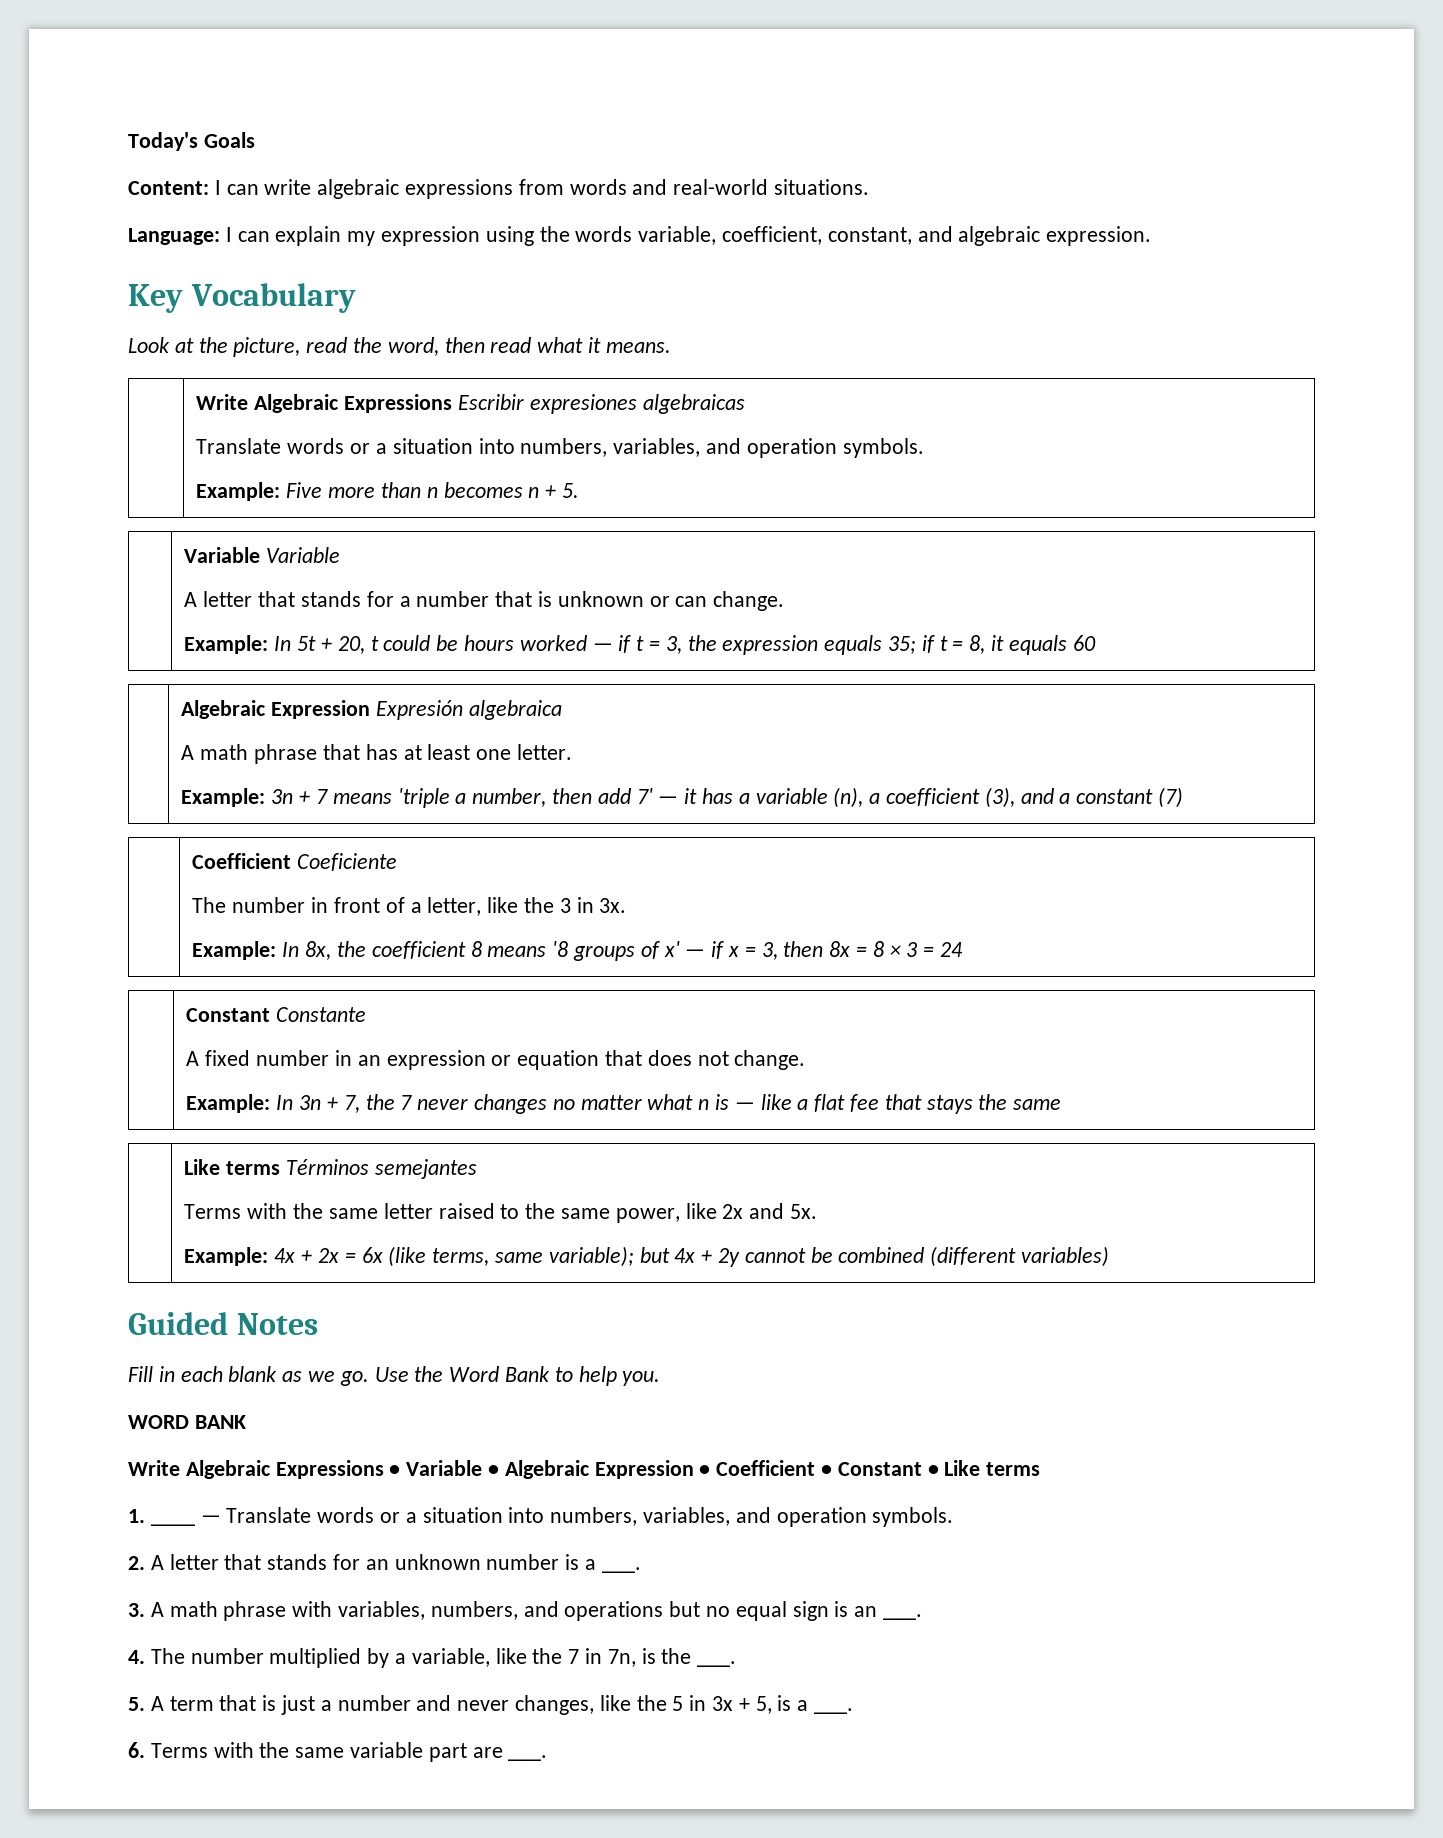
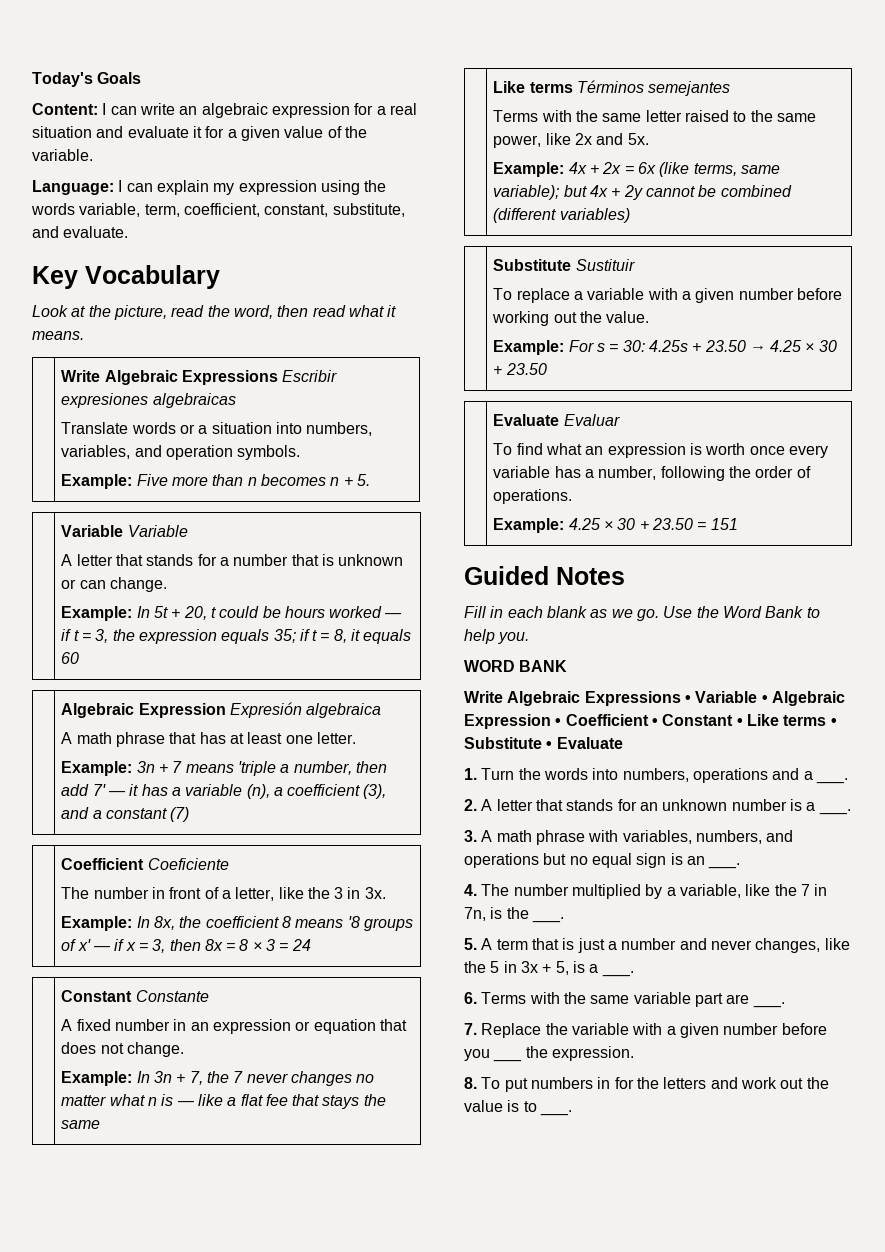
[317,179,870,199] algebraic expressions from words and real-world situations. -> [179,103,417,118] [32,126,367,141] [32,149,93,161] an algebraic expression for a real situation and evaluate it for a given value of the variable.
(717, 235) none -> [144,204,180,217] term,
[917,226,1152,246] and algebraic expression. -> [332,203,405,217] [32,226,129,238] substitute, and evaluate.
(1109, 1256) none -> [493,259,635,271] [493,288,842,303] [492,311,650,326] [493,340,837,355] [493,363,547,375] [493,414,620,426] [493,443,828,458] [493,466,811,481] [493,489,573,504] [493,518,738,533] // | Substitute Sustituir // To replace a variable with a given number before working out the value. // Example: For s = 30: 4.25s + 23.50 → 4.25 × 30 + 23.50 // | Evaluate Evaluar // To find what an expression is worth once every variable has a number, following the order of operations. // Example: 4.25 × 30 + 23.50 = 151
[128,1509,145,1523] [150,1523,195,1526] [200,1507,954,1527] // 1. ____ — Translate words or a situation into numbers, variables, and operation symbols. -> [830,718,837,726] [464,737,623,749] [464,768,848,784] • Substitute • Evaluate // 1. Turn the words into numbers, operations and a ___.
(548, 1758) none -> [464,1023,827,1038] [464,1049,523,1062] [525,1046,634,1061] [464,1077,829,1092] [464,1100,572,1116] // 7. Replace the variable with a given number before you ___ the expression. // 8. To put numbers in for the letters and work out the value is to ___.

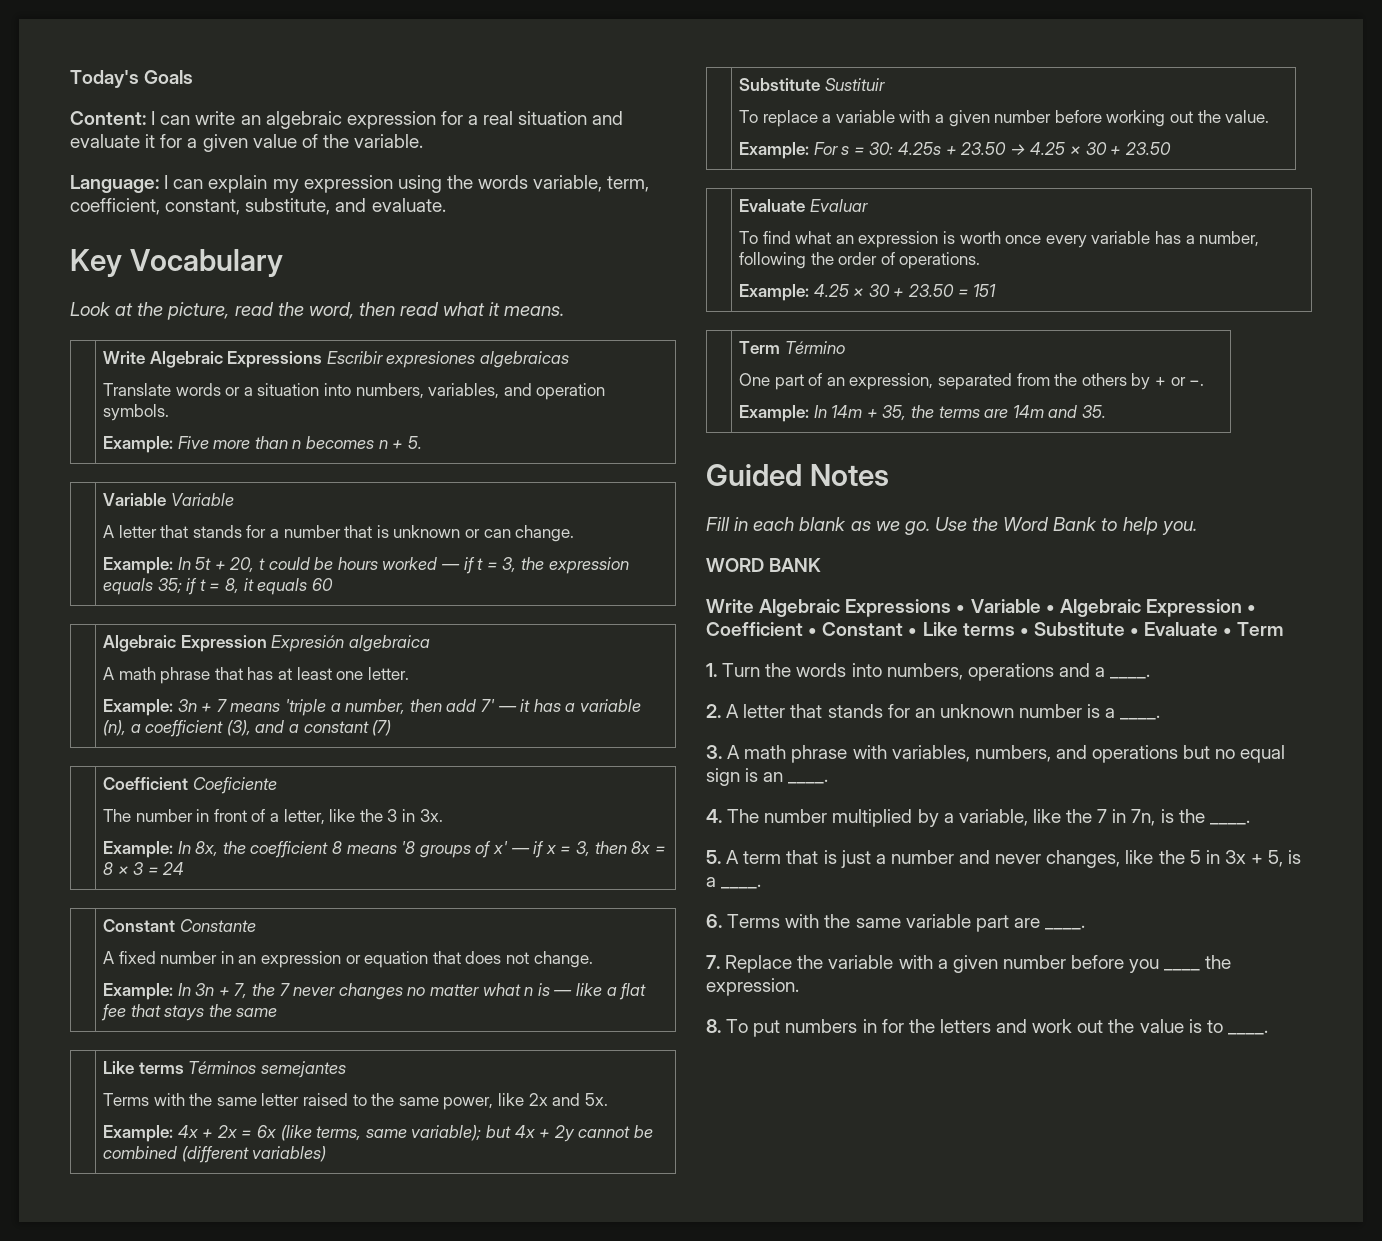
(738, 524) none -> [739,341,845,354] [739,373,1205,390] [739,405,1106,422] // | Term Término // One part of an expression, separated from the others by + or −. // Example: In 14m + 35, the terms are 14m and 35.
(623, 743) none -> [1223,622,1285,636] • Term
[815,778,848,784] ___. -> [1110,674,1151,679] ____.
[818,809,851,815] ___. -> [1120,715,1161,720] ____.
[708,863,741,869] ___. -> [788,779,829,784] ____.
[531,917,564,923] ___. -> [1209,820,1250,825] ____.
[601,971,634,977] ___. -> [721,884,762,889] ____.
[752,1002,785,1008] ___. -> [1045,925,1086,930] ____.
[493,1058,523,1062] ___ -> [1164,969,1201,971] ____
[539,1110,572,1116] ___. -> [1227,1030,1268,1035] ____.

